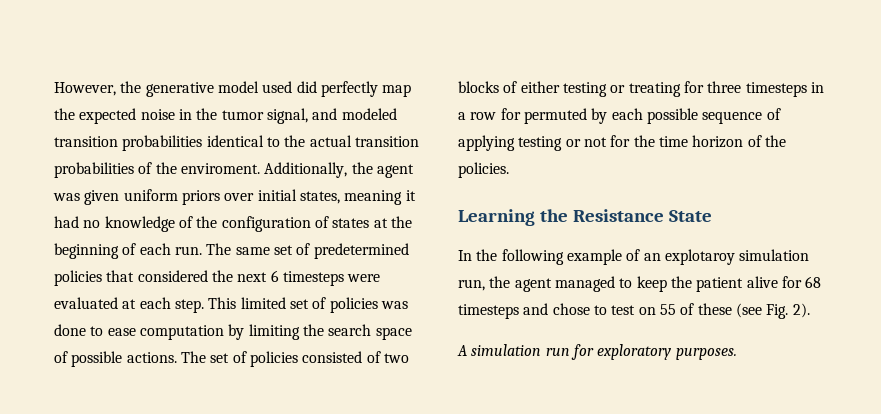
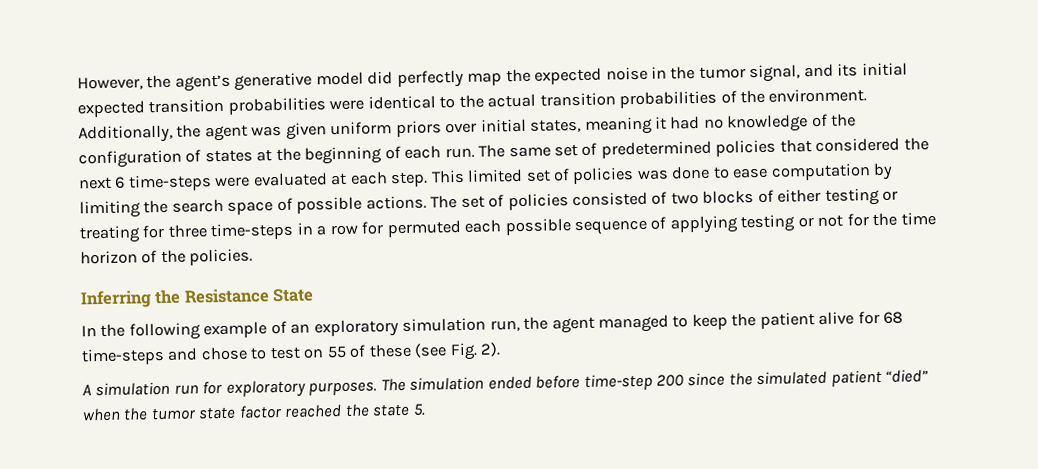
(142, 87) none -> [174,74,231,92] agent’s
[262,81,293,93] used -> (364, 78) none
[341,108,397,120] [54,135,203,151] modeled transition probabilities -> [837,62,908,77] [77,97,365,118] its initial expected transition probabilities were
[180,163,260,174] enviroment. -> [768,88,868,103] environment.
[282,271,344,286] timesteps -> [127,174,212,192] time-steps
[745,82,807,97] timesteps -> [210,222,295,241] time-steps
[591,108,608,124] by -> (462, 228) none
[458,209,535,226] Learning -> [80,290,152,309] Inferring
[664,249,735,265] explotaroy -> [313,319,399,338] exploratory
[458,304,519,319] timesteps -> [81,347,165,366] time-steps
(737, 354) none -> [380,369,930,392] [82,403,426,422] The simulation ended before time-step 200 since the simulated patient “died” when the tumor state factor reached the state 5.

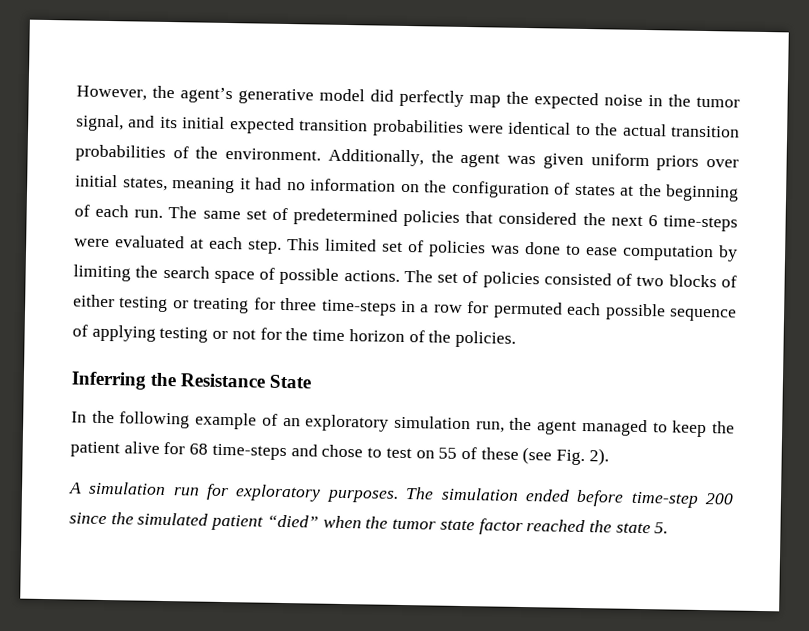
[727,113,828,133] knowledge of -> [310,178,420,193] information on

